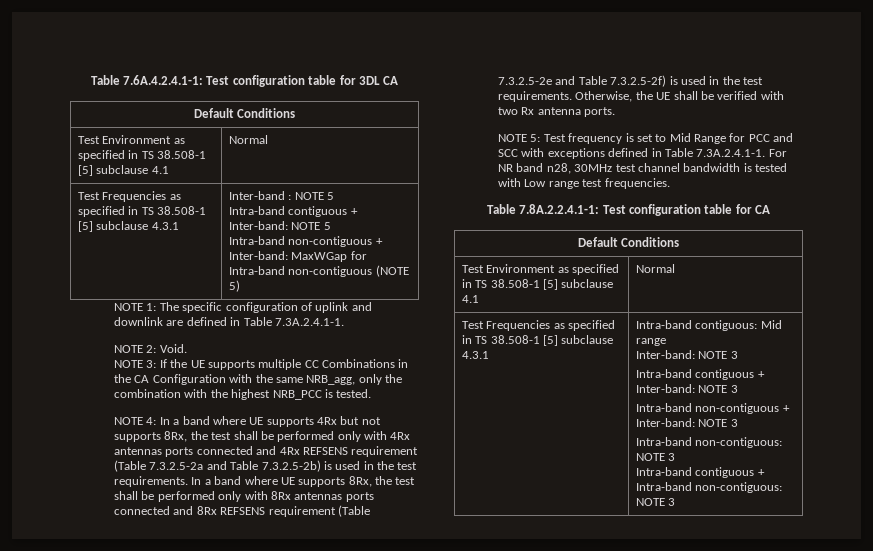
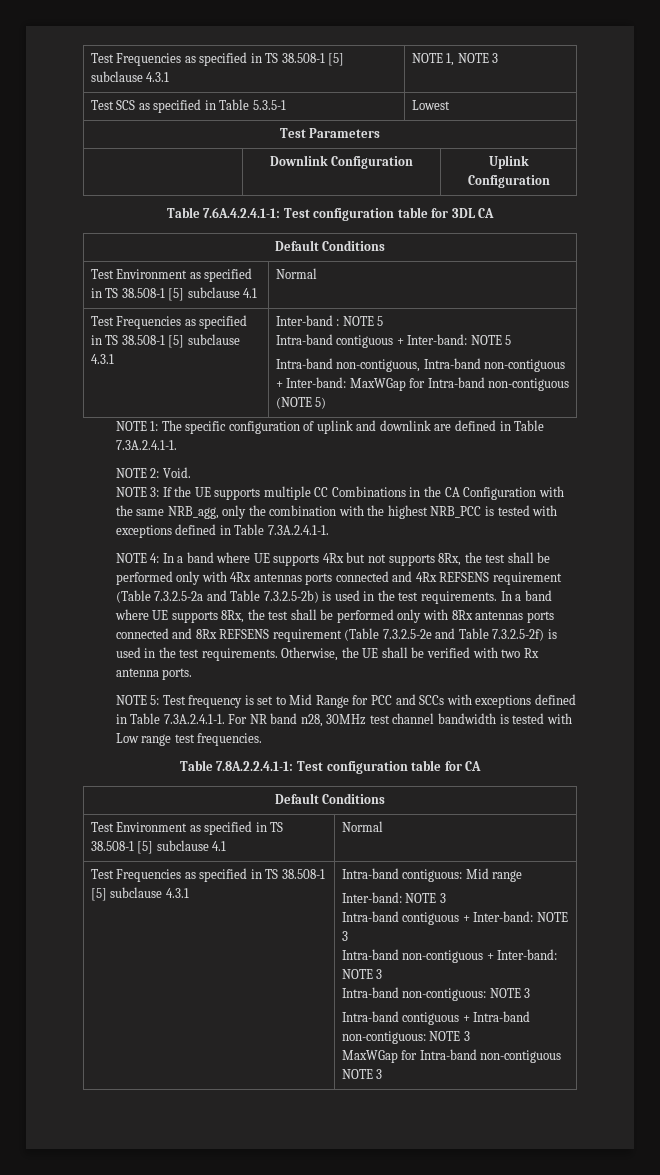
(90, 80) none -> [90,52,345,66] [90,71,170,82] [411,53,499,66] [90,99,286,113] [411,100,450,110] [279,128,381,138] [269,155,414,169] [488,155,529,169] [467,175,550,188] Test Frequencies as specified in TS 38.508-1 [5] subclause 4.3.1 | NOTE 1, NOTE 3 // Test SCS as specified in Table 5.3.5-1 | Lowest // Test Parameters // | Downlink Configuration | Uplink Configuration //
(285, 240) none -> [336,358,481,372] non-contiguous, Intra-band
[336,389,372,398] tested. -> [497,505,558,516] [115,524,329,538] tested with exceptions defined in Table 7.3A.2.4.1-1.
[498,149,519,157] SCC -> [419,695,445,705] SCCs
(676, 502) none -> [341,1049,562,1063] [341,1069,383,1079] // MaxWGap for Intra-band non-contiguous NOTE 3

